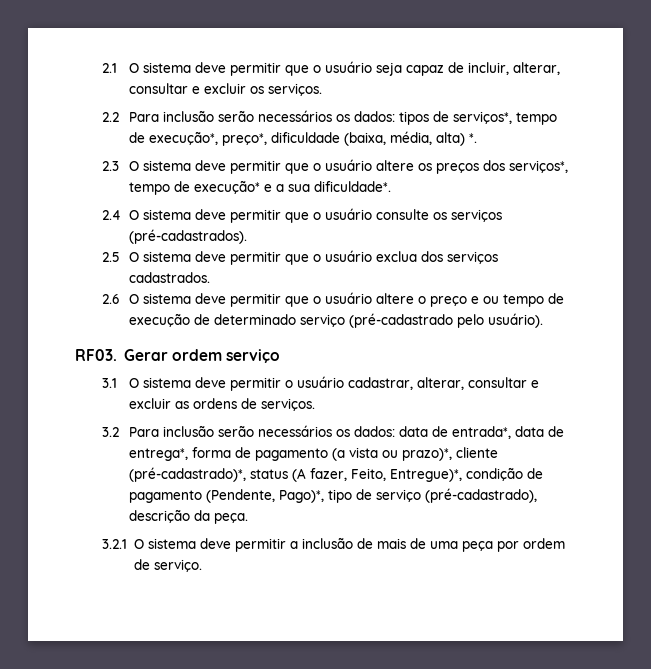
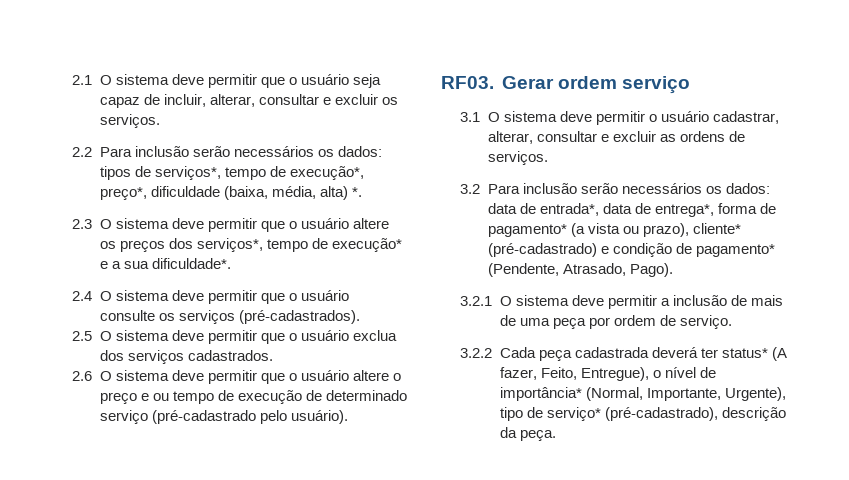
[254,448,328,461] pagamento -> [487,224,567,237] pagamento*
[401,447,498,461] [128,467,543,482] [128,488,537,503] [128,509,248,524] prazo)*, cliente (pré-cadastrado)*, status (A fazer, Feito, Entregue)*, condição de pagamento (Pendente, Pago)*, tipo de serviço (pré-cadastrado), descrição da peça. -> [642,223,742,237] [487,243,775,257] [487,263,673,277] prazo), cliente* (pré-cadastrado) e condição de pagamento* (Pendente, Atrasado, Pago).
(202, 565) none -> [460,347,788,361] [499,367,717,381] [499,387,786,401] [499,407,786,421] [499,427,556,441] // 3.2.2 Cada peça cadastrada deverá ter status* (A fazer, Feito, Entregue), o nível de importância* (Normal, Importante, Urgente), tipo de serviço* (pré-cadastrado), descrição da peça.

